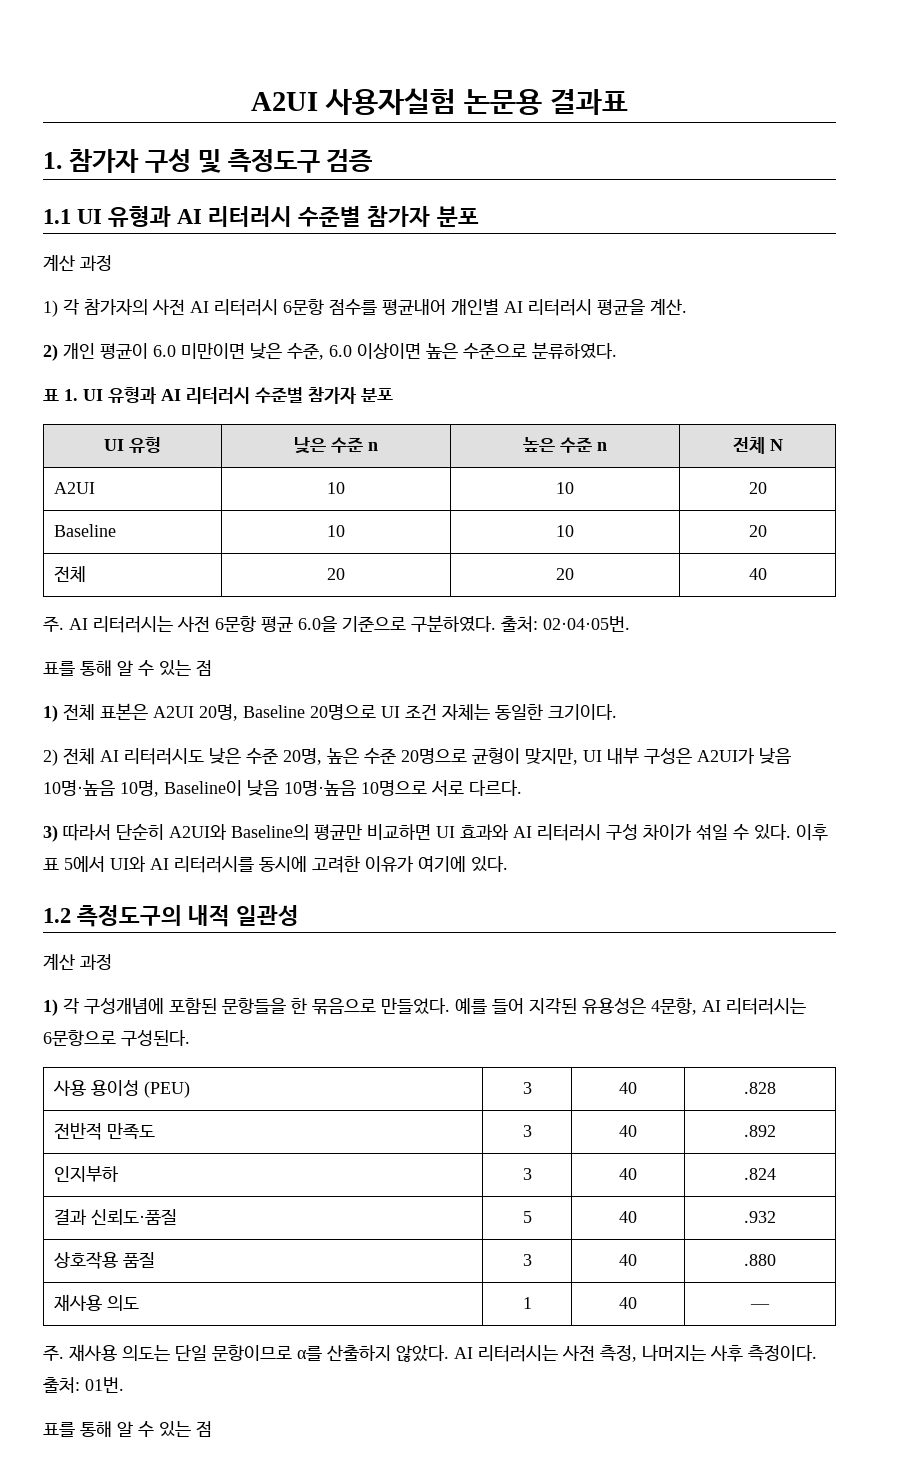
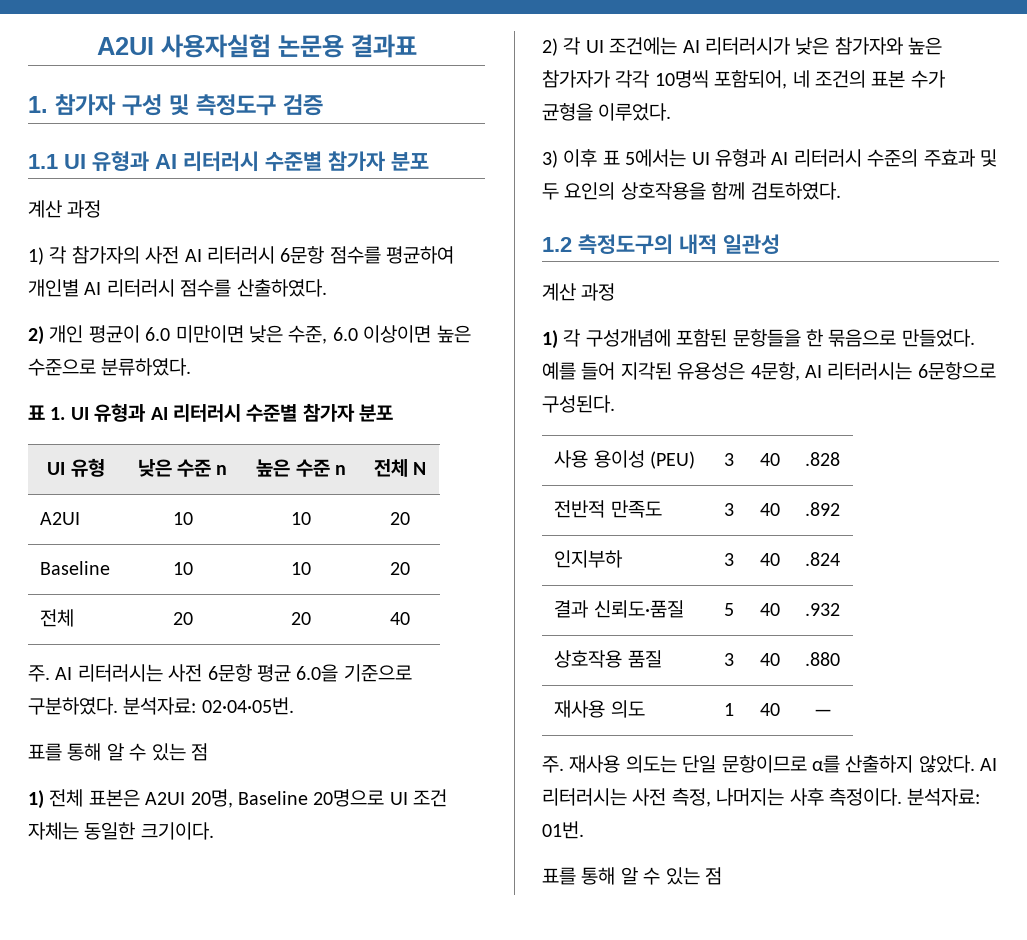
[382,299,446,315] 평균내어 -> [386,246,455,264] 평균하여
[597,298,687,315] 평균을 계산. -> [180,279,327,297] 점수를 산출하였다.
[501,616,538,632] 출처: -> [123,697,197,715] 분석자료:
[63,748,791,765] [43,780,522,797] [43,823,828,842] [43,856,508,873] 전체 AI 리터러시도 낮은 수준 20명, 높은 수준 20명으로 균형이 맞지만, UI 내부 구성은 A2UI가 낮음 10명·높음 10명, Baseline이 낮음 10명·높음 10명으로 서로 다르다. // 3) 따라서 단순히 A2UI와 Baseline의 평균만 비교하면 UI 효과와 AI 리터러시 구성 차이가 섞일 수 있다. 이후 표 5에서 UI와 AI 리터러시를 동시에 고려한 이유가 여기에 있다. -> [563,37,943,55] [542,70,945,89] [542,103,672,121] [542,149,997,168] [542,182,841,200] 각 UI 조건에는 AI 리터러시가 낮은 참가자와 높은 참가자가 각각 10명씩 포함되어, 네 조건의 표본 수가 균형을 이루었다. // 3) 이후 표 5에서는 UI 유형과 AI 리터러시 수준의 주효과 및 두 요인의 상호작용을 함께 검토하였다.
[43,1377,80,1393] 출처: -> [907,788,981,806] 분석자료:

